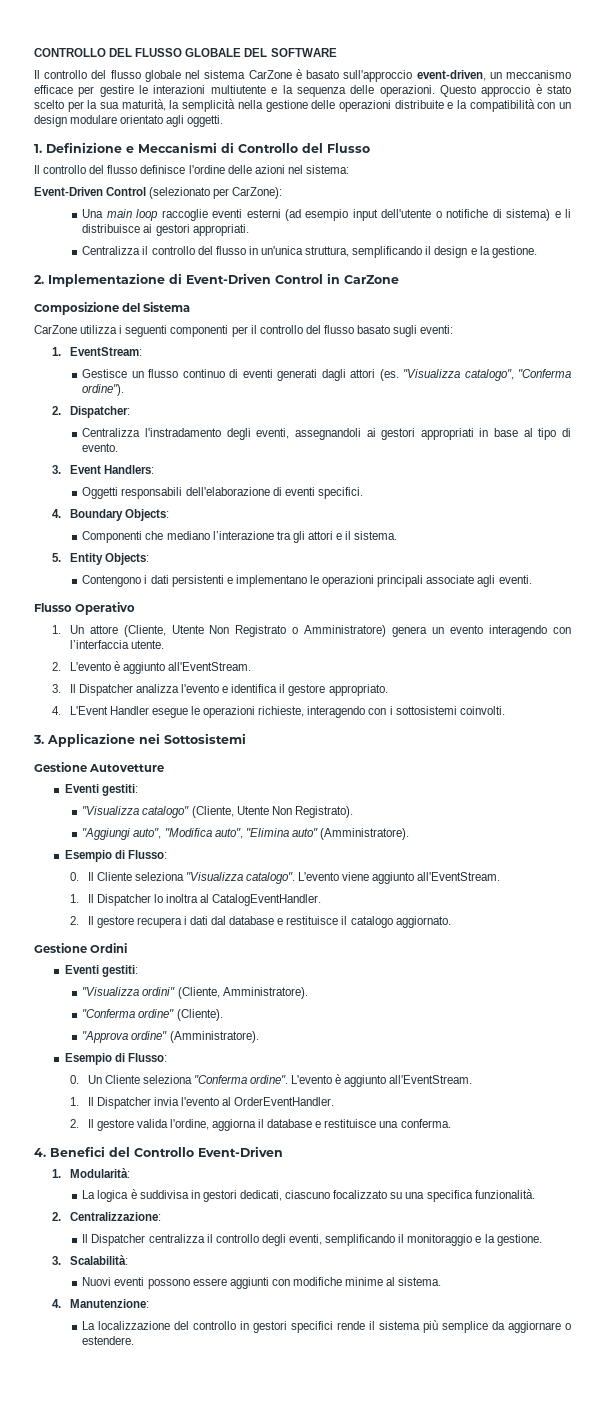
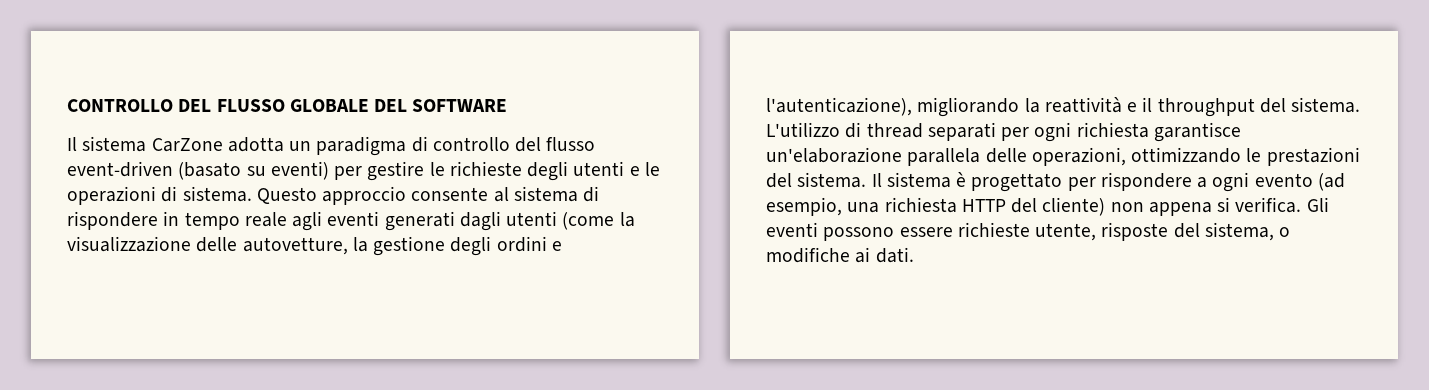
[44,69,571,82] [34,84,571,97] [34,99,571,112] [34,115,224,127] [34,142,370,153] [34,165,349,174] [34,187,283,199] [82,209,571,221] [82,224,249,236] [82,246,537,258] [34,273,399,287] [34,302,191,315] [34,325,454,337] [51,347,142,356] [82,369,572,381] [82,384,125,396] [51,406,130,418] [82,428,571,440] [82,443,119,452] [51,465,154,474] [82,487,363,499] [51,509,169,521] [82,531,398,543] [51,553,149,565] [82,575,532,587] [34,602,136,615] [51,625,571,637] [69,640,164,649] [51,661,252,674] [51,684,388,696] [51,706,505,718] [33,733,246,747] [34,762,165,772] [64,784,138,796] [82,806,353,818] [82,828,409,840] [64,850,167,862] [69,872,501,884] [69,894,322,906] [69,916,451,928] [34,943,128,953] [64,965,138,977] [82,987,308,999] [82,1009,223,1021] [82,1031,259,1043] [64,1053,167,1065] [69,1074,473,1087] [69,1097,335,1109] [69,1119,451,1131] [34,1146,283,1157] [51,1168,130,1178] [82,1189,535,1202] [51,1212,161,1221] [82,1234,542,1246] [51,1255,128,1265] [82,1277,442,1289] [51,1299,149,1308] [82,1320,571,1333] [82,1336,135,1345] controllo del flusso globale nel sistema CarZone è basato sull'approccio event-driven, un meccanismo efficace per gestire le interazioni multiutente e la sequenza delle operazioni. Questo approccio è stato scelto per la sua maturità, la semplicità nella gestione delle operazioni distribuite e la compatibilità con un design modulare orientato agli oggetti. // 1. Definizione e Meccanismi di Controllo del Flusso // Il controllo del flusso definisce l'ordine delle azioni nel sistema: // Event-Driven Control (selezionato per CarZone): // Una main loop raccoglie eventi esterni (ad esempio input dell'utente o notifiche di sistema) e li distribuisce ai gestori appropriati. // Centralizza il controllo del flusso in un'unica struttura, semplificando il design e la gestione. // 2. Implementazione di Event-Driven Control in CarZone // Composizione del Sistema // CarZone utilizza i seguenti componenti per il controllo del flusso basato sugli eventi: // 1. EventStream: // Gestisce un flusso continuo di eventi generati dagli attori (es. "Visualizza catalogo", "Conferma ordine"). // 2. Dispatcher: // Centralizza l'instradamento degli eventi, assegnandoli ai gestori appropriati in base al tipo di evento. // 3. Event Handlers: // Oggetti responsabili dell'elaborazione di eventi specifici. // 4. Boundary Objects: // Componenti che mediano l’interazione tra gli attori e il sistema. // 5. Entity Objects: // Contengono i dati persistenti e implementano le operazioni principali associate agli eventi. // Flusso Operativo // 1. Un attore (Cliente, Utente Non Registrato o Amministratore) genera un evento interagendo con l’interfaccia utente. // 2. L'evento è aggiunto all'EventStream. // 3. Il Dispatcher analizza l'evento e identifica il gestore appropriato. // 4. L'Event Handler esegue le operazioni richieste, interagendo con i sottosistemi coinvolti. // 3. Applicazione nei Sottosistemi // Gestione Autovetture // Eventi gestiti: // "Visualizza catalogo" (Cliente, Utente Non Registrato). // "Aggiungi auto", "Modifica auto", "Elimina auto" (Amministratore). // Esempio di Flusso: // 0. Il Cliente seleziona "Visualizza catalogo". L'evento viene aggiunto all'EventStream. // 1. Il Dispatcher lo inoltra al CatalogEventHandler. // 2. Il gestore recupera i dati dal database e restituisce il catalogo aggiornato. // Gestione Ordini // Eventi gestiti: // "Visualizza ordini" (Cliente, Amministratore). // "Conferma ordine" (Cliente). // "Approva ordine" (Amministratore). // Esempio di Flusso: // 0. Un Cliente seleziona "Conferma ordine". L'evento è aggiunto all'EventStream. // 1. Il Dispatcher invia l'evento al OrderEventHandler. // 2. Il gestore valida l'ordine, aggiorna il database e restituisce una conferma. // 4. Benefici del Controllo Event-Driven // 1. Modularità: // La logica è suddivisa in gestori dedicati, ciascuno focalizzato su una specifica funzionalità. // 2. Centralizzazione: // Il Dispatcher centralizza il controllo degli eventi, semplificando il monitoraggio e la gestione. // 3. Scalabilità: // Nuovi eventi possono essere aggiunti con modifiche minime al sistema. // 4. Manutenzione: // La localizzazione del controllo in gestori specifici rende il sistema più semplice da aggiornare o estendere. -> [82,136,596,156] [67,161,660,181] [67,186,600,205] [67,211,635,231] [67,236,562,256] [766,97,1361,117] [766,122,1241,142] [766,147,1360,166] [766,172,1345,192] [766,197,1329,216] [766,222,1291,241] [766,247,914,263] sistema CarZone adotta un paradigma di controllo del flusso event-driven (basato su eventi) per gestire le richieste degli utenti e le operazioni di sistema. Questo approccio consente al sistema di rispondere in tempo reale agli eventi generati dagli utenti (come la visualizzazione delle autovetture, la gestione degli ordini e l'autenticazione), migliorando la reattività e il throughput del sistema. L'utilizzo di thread separati per ogni richiesta garantisce un'elaborazione parallela delle operazioni, ottimizzando le prestazioni del sistema. Il sistema è progettato per rispondere a ogni evento (ad esempio, una richiesta HTTP del cliente) non appena si verifica. Gli eventi possono essere richieste utente, risposte del sistema, o modifiche ai dati.

